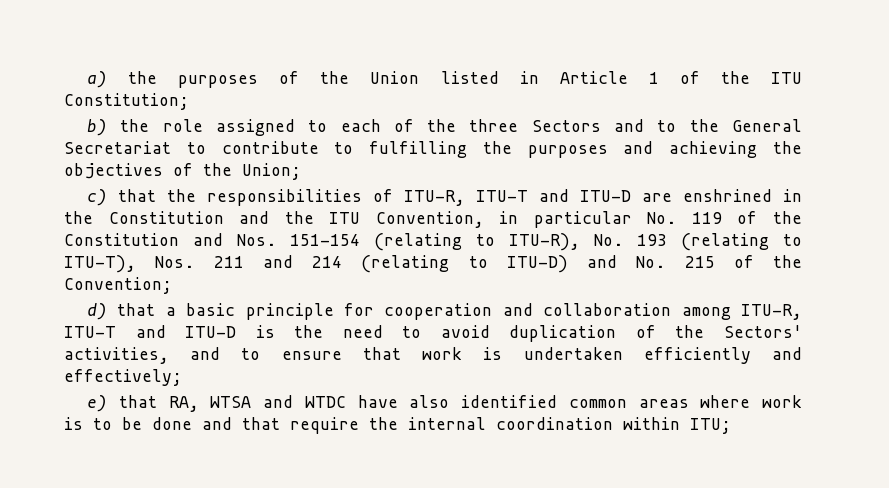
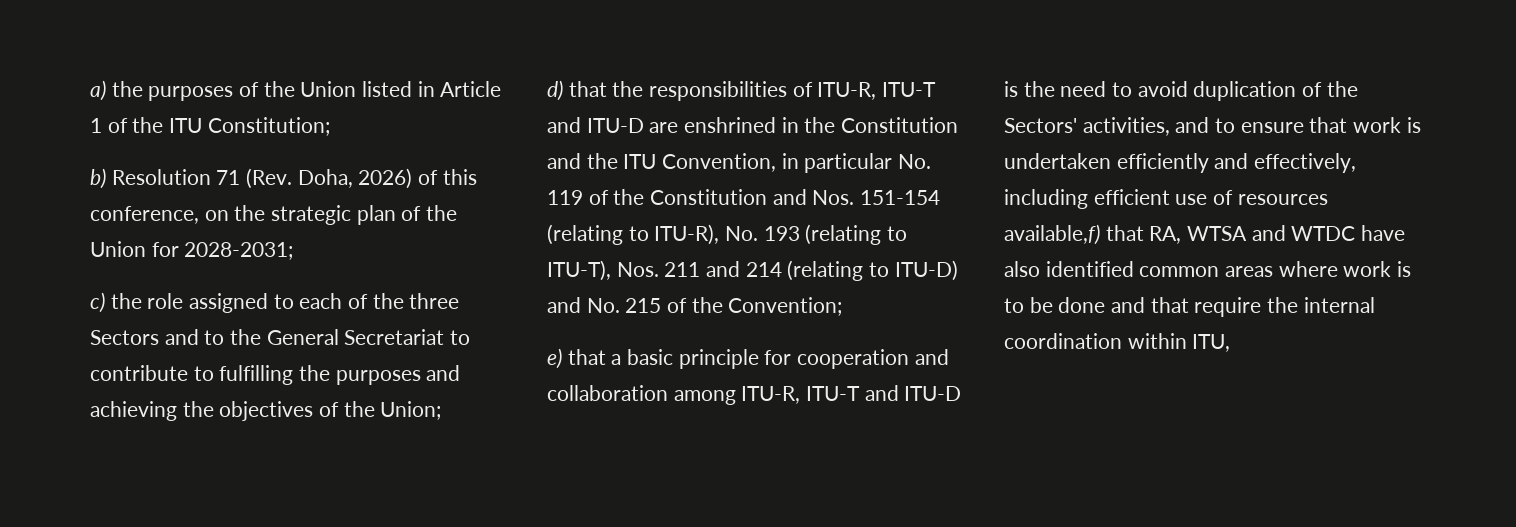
(108, 127) none -> [111,168,477,189] [90,205,458,225] [90,241,294,260] [90,292,105,313] Resolution 71 (Rev. Doha, 2026) of this conference, on the strategic plan of the Union for 2028-2031; // c)
[87,189,108,206] c) -> [547,80,563,101] d)
[87,303,108,320] d) -> [547,348,562,369] e)
[64,369,182,386] [87,395,108,412] effectively; // e) -> [1254,153,1357,173] [1004,189,1328,209] [1004,224,1100,245] effectively, including efficient use of resources available,f)
[690,418,731,434] ITU; -> [1192,334,1231,352] ITU,

